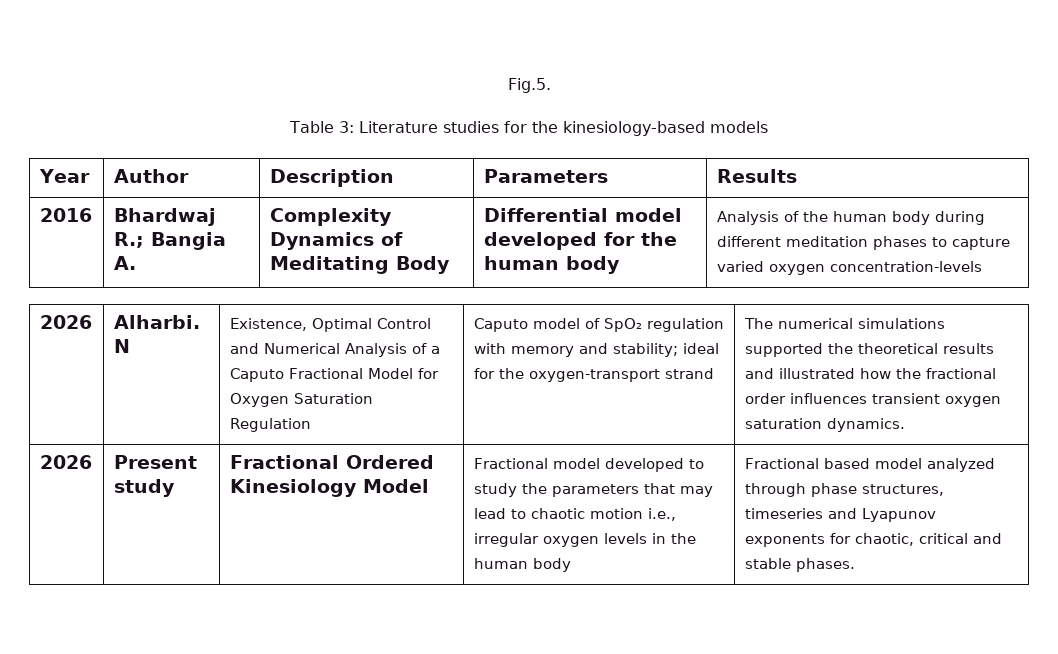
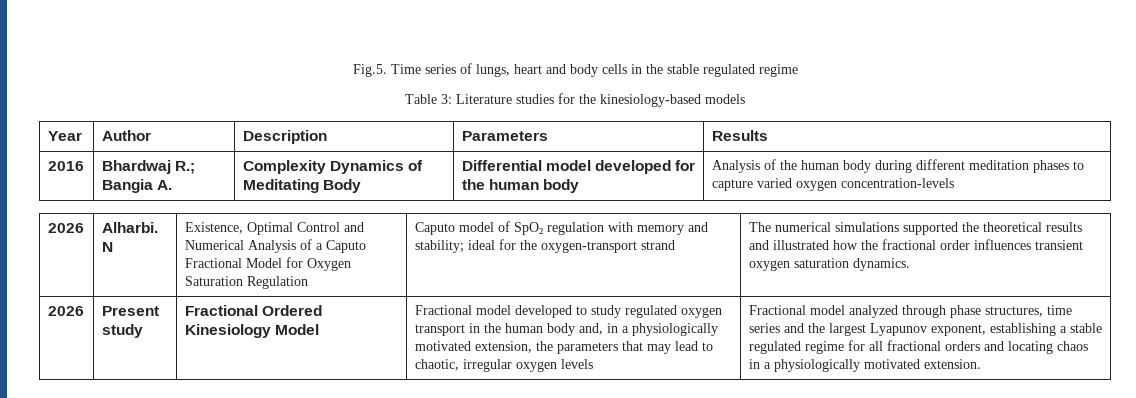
(551, 85) none -> [390,63,798,77] Time series of lungs, heart and body cells in the stable regulated regime
(517, 490) none -> [624,305,722,318] [414,323,718,336] [414,341,532,353] regulated oxygen transport in the human body and, in a physiologically motivated extension,
[530,508,676,521] chaotic motion i.e., -> [414,359,459,371] chaotic,
[651,533,696,544] [473,558,571,572] [744,458,870,469] in the human body | Fractional based -> [748,305,806,315] | Fractional
[744,508,936,522] [744,533,1002,547] [744,558,855,572] timeseries and Lyapunov exponents for chaotic, critical and stable phases. -> [1046,305,1072,315] [748,323,1102,336] [748,340,1088,354] [748,359,981,372] time series and the largest Lyapunov exponent, establishing a stable regulated regime for all fractional orders and locating chaos in a physiologically motivated extension.

